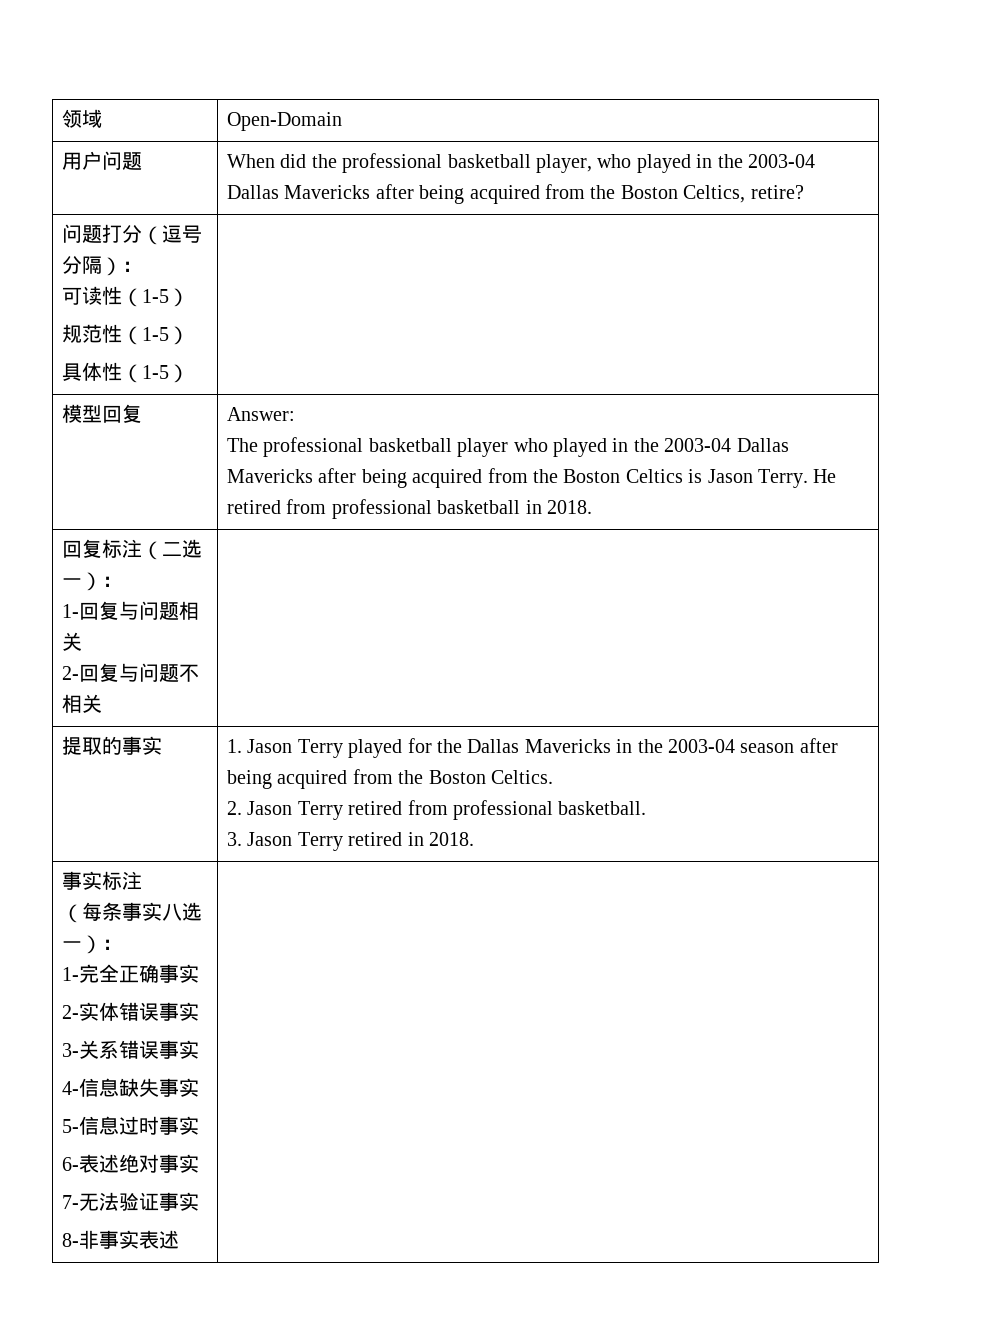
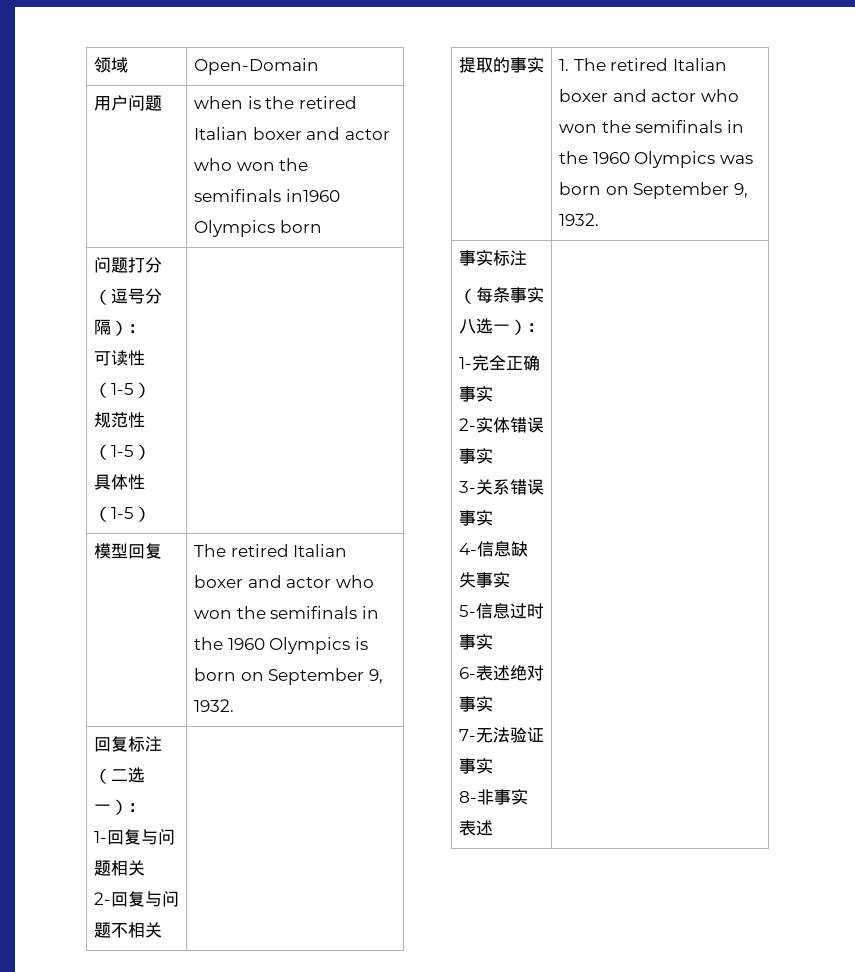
[226,153,815,173] [226,184,804,204] When did the professional basketball player, who played in the 2003-04 Dallas Mavericks after being acquired from the Boston Celtics, retire? -> [193,96,357,109] [193,127,390,140] [193,158,309,171] [193,189,340,202] [193,220,322,237] when is the retired Italian boxer and actor who won the semifinals in1960 Olympics born
[226,407,295,421] [226,437,789,457] [226,468,837,488] [226,499,592,519] Answer: // The professional basketball player who played in the 2003-04 Dallas Mavericks after being acquired from the Boston Celtics is Jason Terry. He retired from professional basketball in 2018. -> [193,544,348,557] [193,575,374,588] [193,606,379,619] [193,637,368,654] [193,668,383,685] [193,699,234,712] The retired Italian boxer and actor who won the semifinals in the 1960 Olympics is born on September 9, 1932.
[247,738,838,758] [226,769,553,789] [226,800,647,820] [226,832,474,851] Jason Terry played for the Dallas Mavericks in the 2003-04 season after being acquired from the Boston Celtics. // 2. Jason Terry retired from professional basketball. // 3. Jason Terry retired in 2018. -> [573,58,727,71] [558,89,739,102] [558,120,744,133] [558,151,753,168] [558,182,748,199] [558,213,599,226] The retired Italian boxer and actor who won the semifinals in the 1960 Olympics was born on September 9, 1932.

